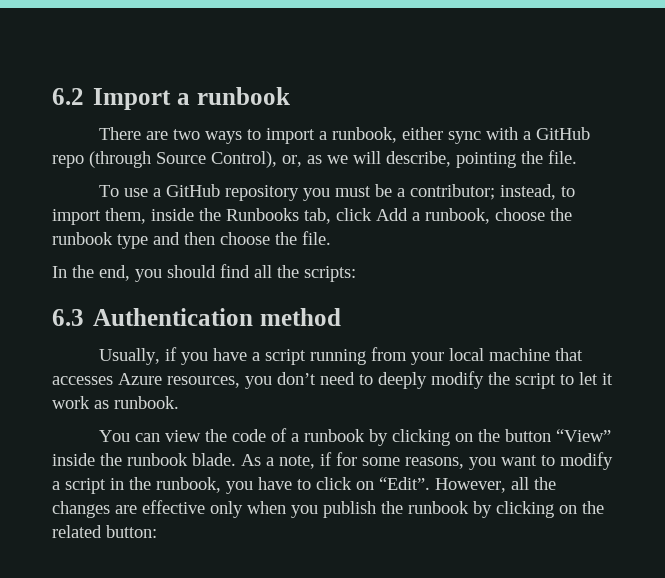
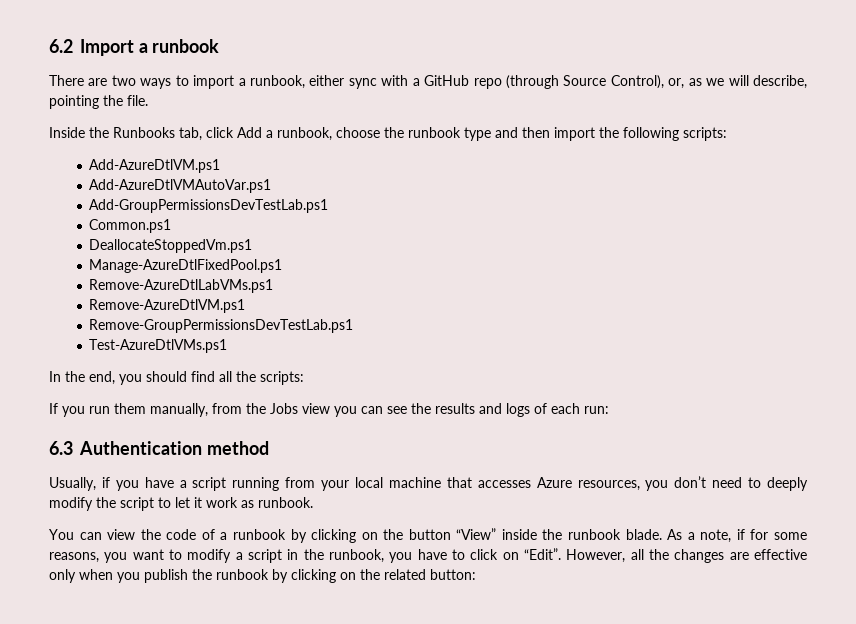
[98,184,575,201] [52,208,194,225] To use a GitHub repository you must be a contributor; instead, to import them, inside -> [49,127,85,138] Inside
[220,231,331,245] choose the file. -> [554,127,727,141] [89,159,221,173] [89,179,272,193] [89,199,329,213] [89,219,172,233] [89,239,253,253] [89,259,283,273] [89,279,274,293] [89,299,246,313] [89,319,354,333] [89,339,228,353] import the following scripts: // Add-AzureDtlVM.ps1 // Add-AzureDtlVMAutoVar.ps1 // Add-GroupPermissionsDevTestLab.ps1 // Common.ps1 // DeallocateStoppedVm.ps1 // Manage-AzureDtlFixedPool.ps1 // Remove-AzureDtlLabVMs.ps1 // Remove-AzureDtlVM.ps1 // Remove-GroupPermissionsDevTestLab.ps1 // Test-AzureDtlVMs.ps1
(356, 274) none -> [49,403,609,417] // If you run them manually, from the Jobs view you can see the results and logs of each run:

